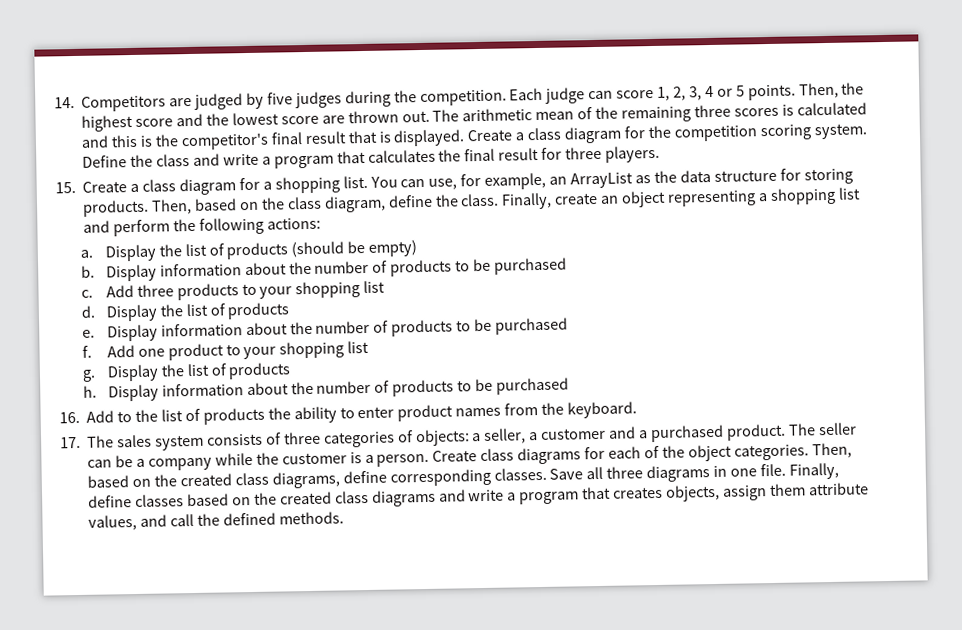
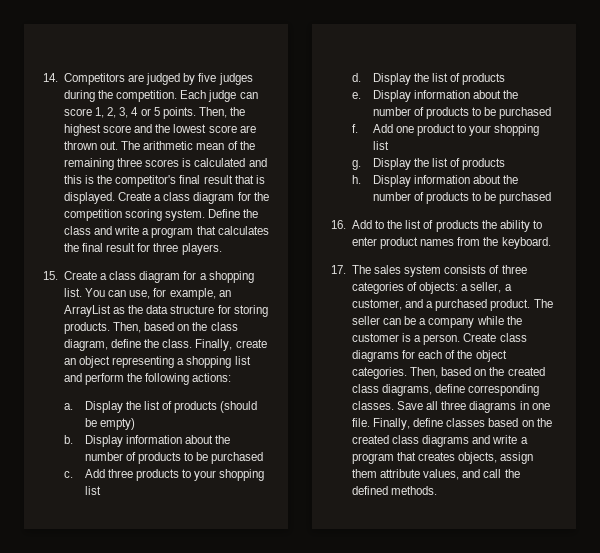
[540,427,607,440] customer -> [351,299,402,310] customer,

